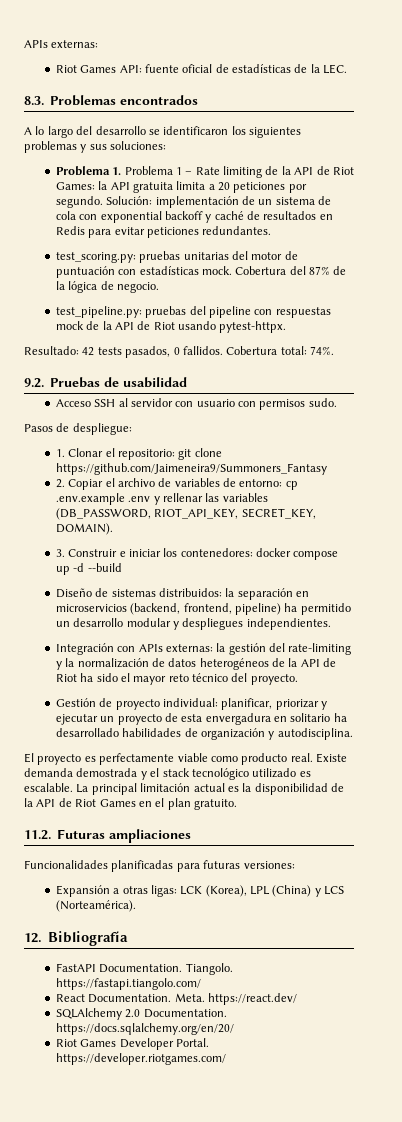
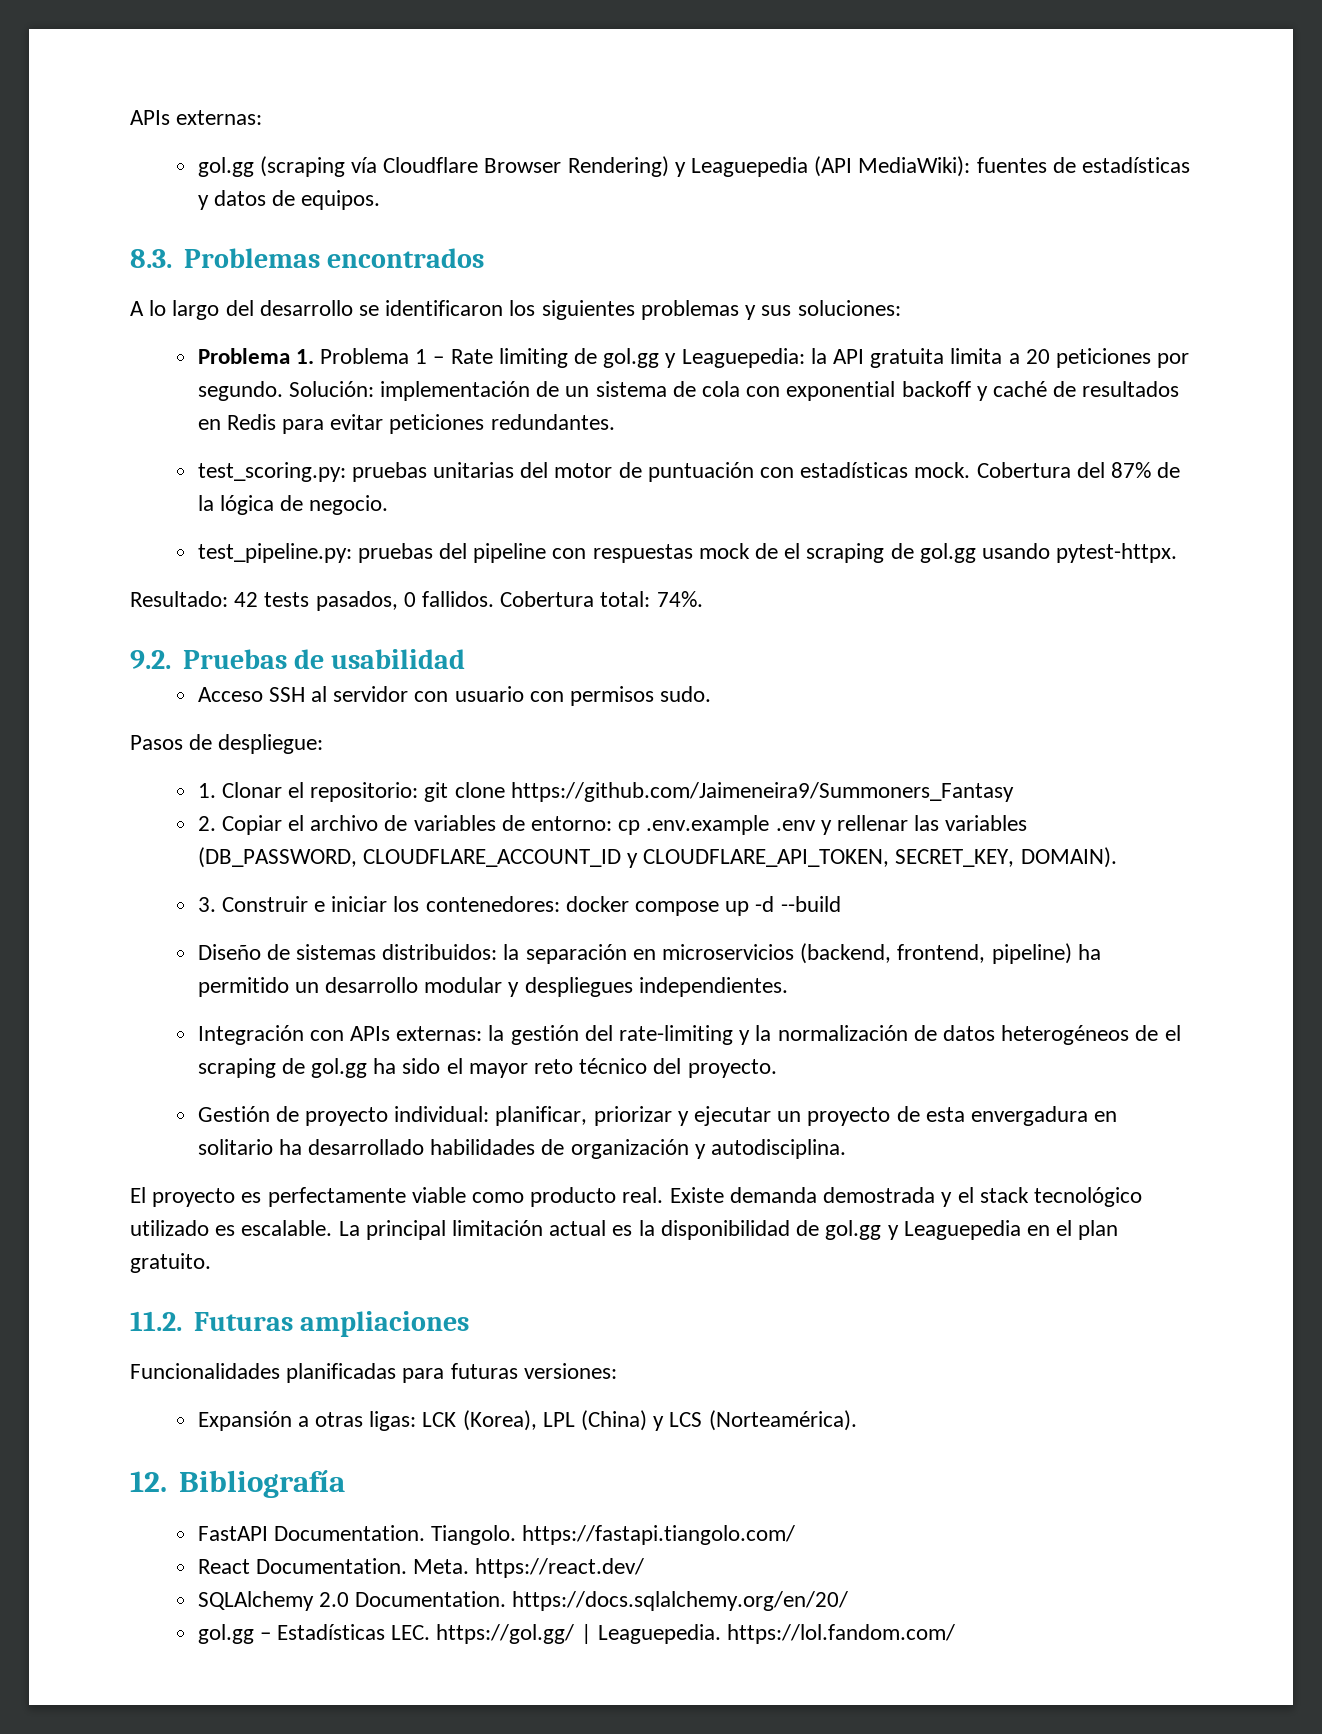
[55,64,348,74] Riot Games API: fuente oficial de estadísticas de la LEC. -> [197,156,1191,177] [197,190,381,210] gol.gg (scraping vía Cloudflare Browser Rendering) y Leaguepedia (API MediaWiki): fuentes de estadísticas y datos de equipos.
[281,166,354,175] [55,182,95,190] la API de Riot Games: -> [603,348,805,368] gol.gg y Leaguepedia:
[102,321,175,330] la API de Riot -> [784,543,976,563] el scraping de gol.gg
[154,508,239,519] RIOT_API_KEY, -> [362,849,890,868] CLOUDFLARE_ACCOUNT_ID y CLOUDFLARE_API_TOKEN,
[288,658,337,667] [55,674,77,682] la API de Riot -> [1164,1025,1181,1041] [197,1058,367,1078] el scraping de gol.gg
[24,798,136,807] la API de Riot Games -> [825,1220,1021,1240] gol.gg y Leaguepedia
[55,1038,209,1050] [55,1053,226,1065] Riot Games Developer Portal. https://developer.riotgames.com/ -> [197,1624,956,1644] gol.gg – Estadísticas LEC. https://gol.gg/ | Leaguepedia. https://lol.fandom.com/

